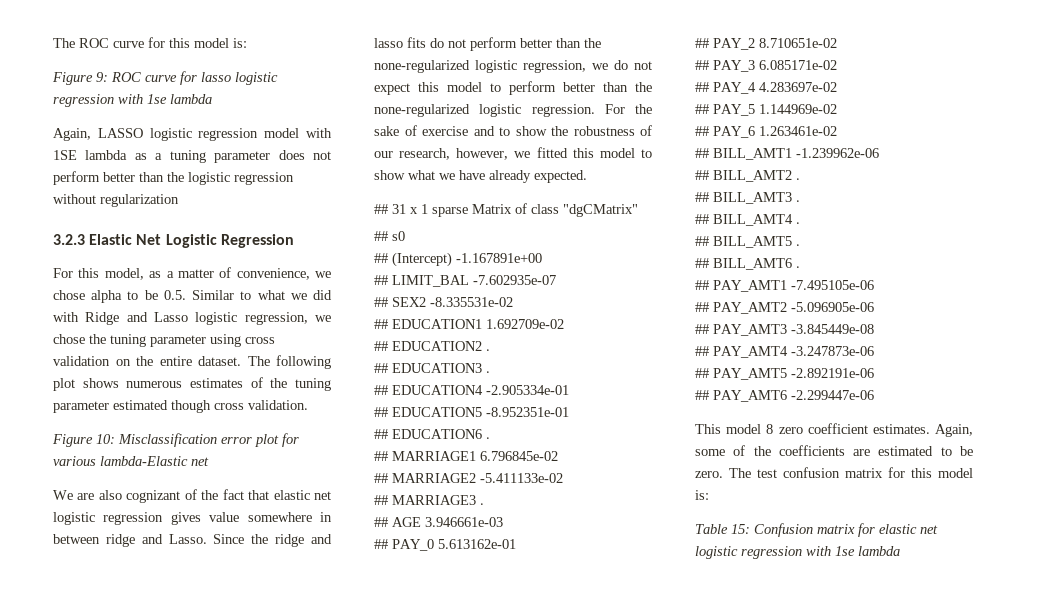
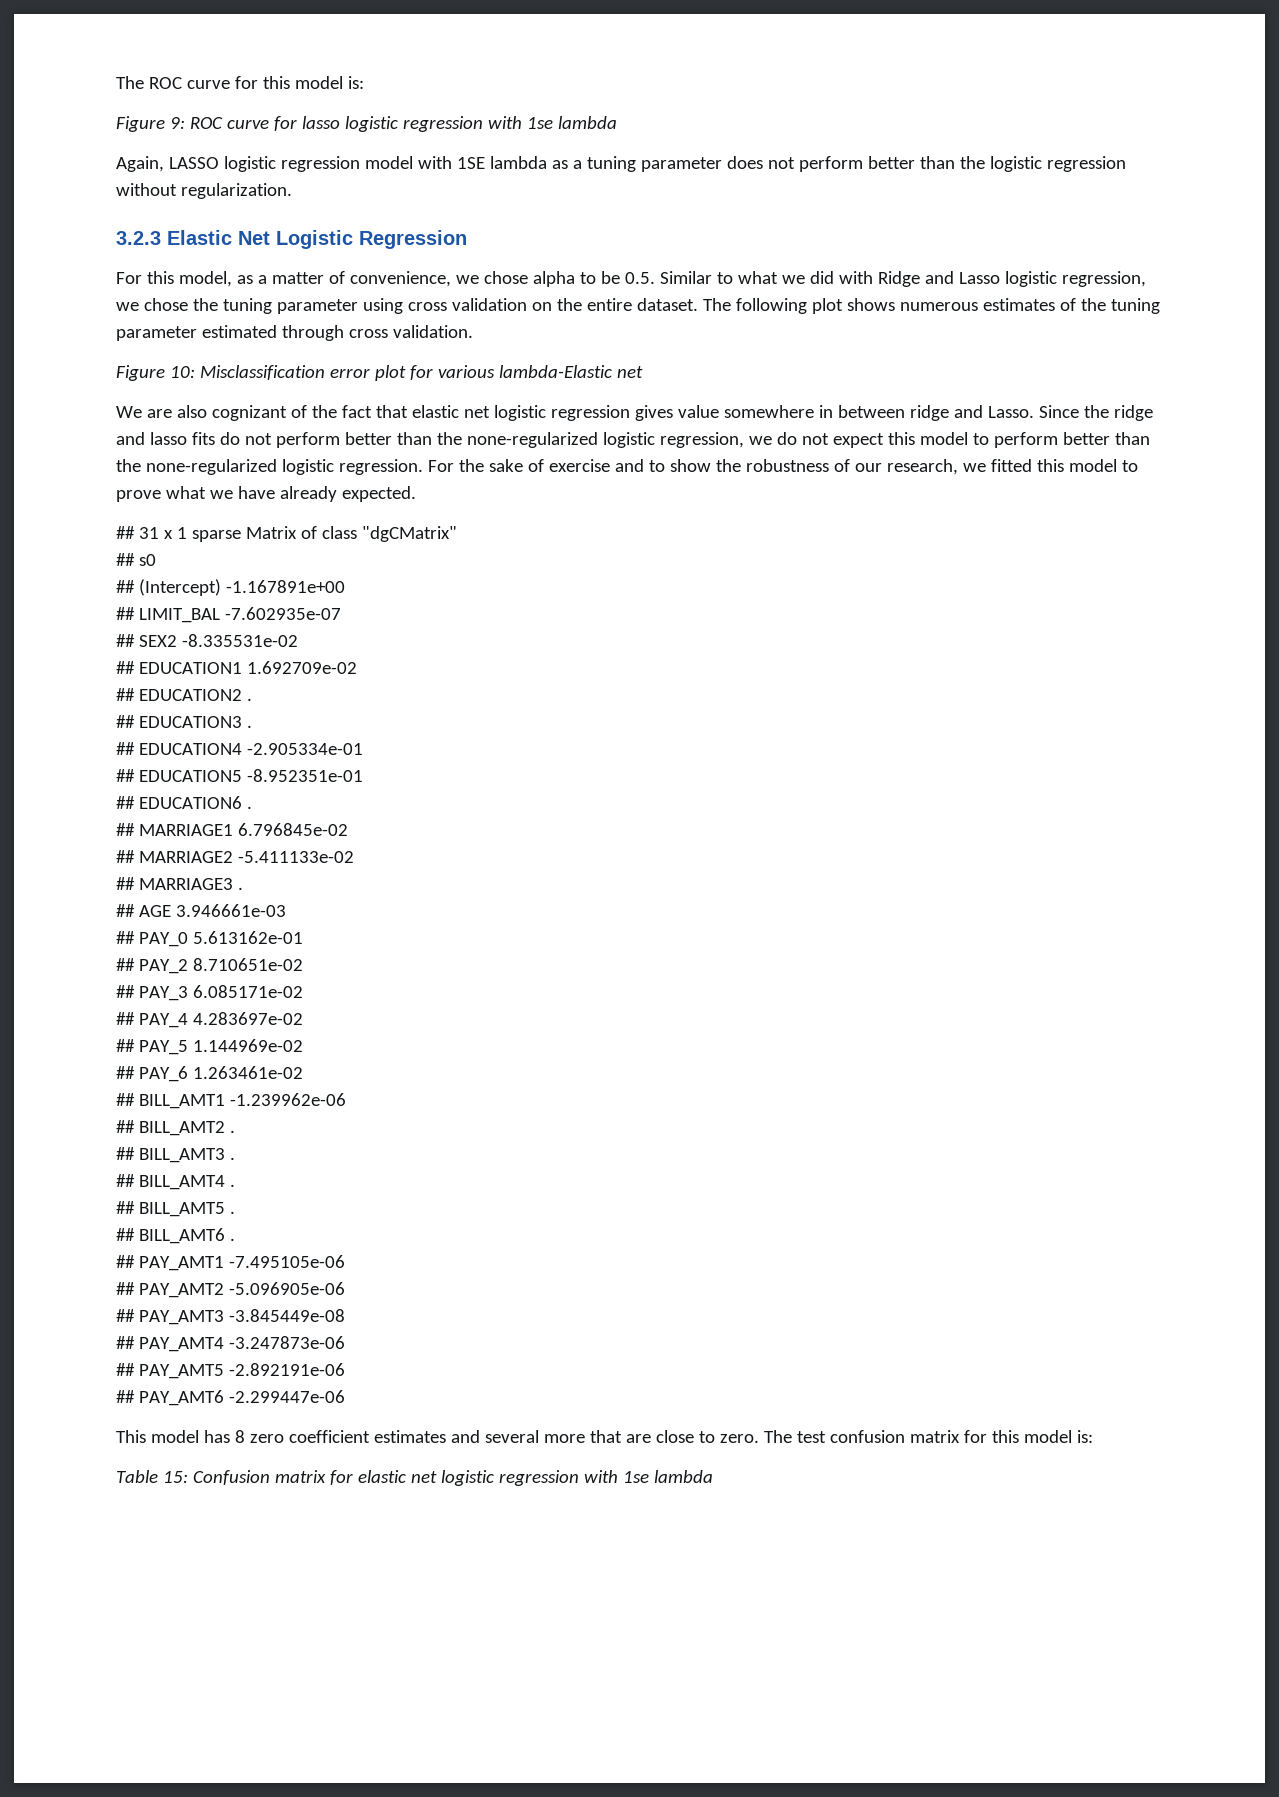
[100,194,179,207] regularization -> [180,183,292,199] regularization.
[171,400,211,413] though -> [281,325,344,341] through
[456,148,509,160] however, -> (958, 467) none
[374,170,405,180] show -> [116,490,161,502] prove
(762, 429) none -> [203,1430,230,1443] has
[872,424,973,437] [695,445,973,456] estimates. Again, some of the coefficients are estimated to be -> [373,1430,715,1443] estimates and several more that are close to

